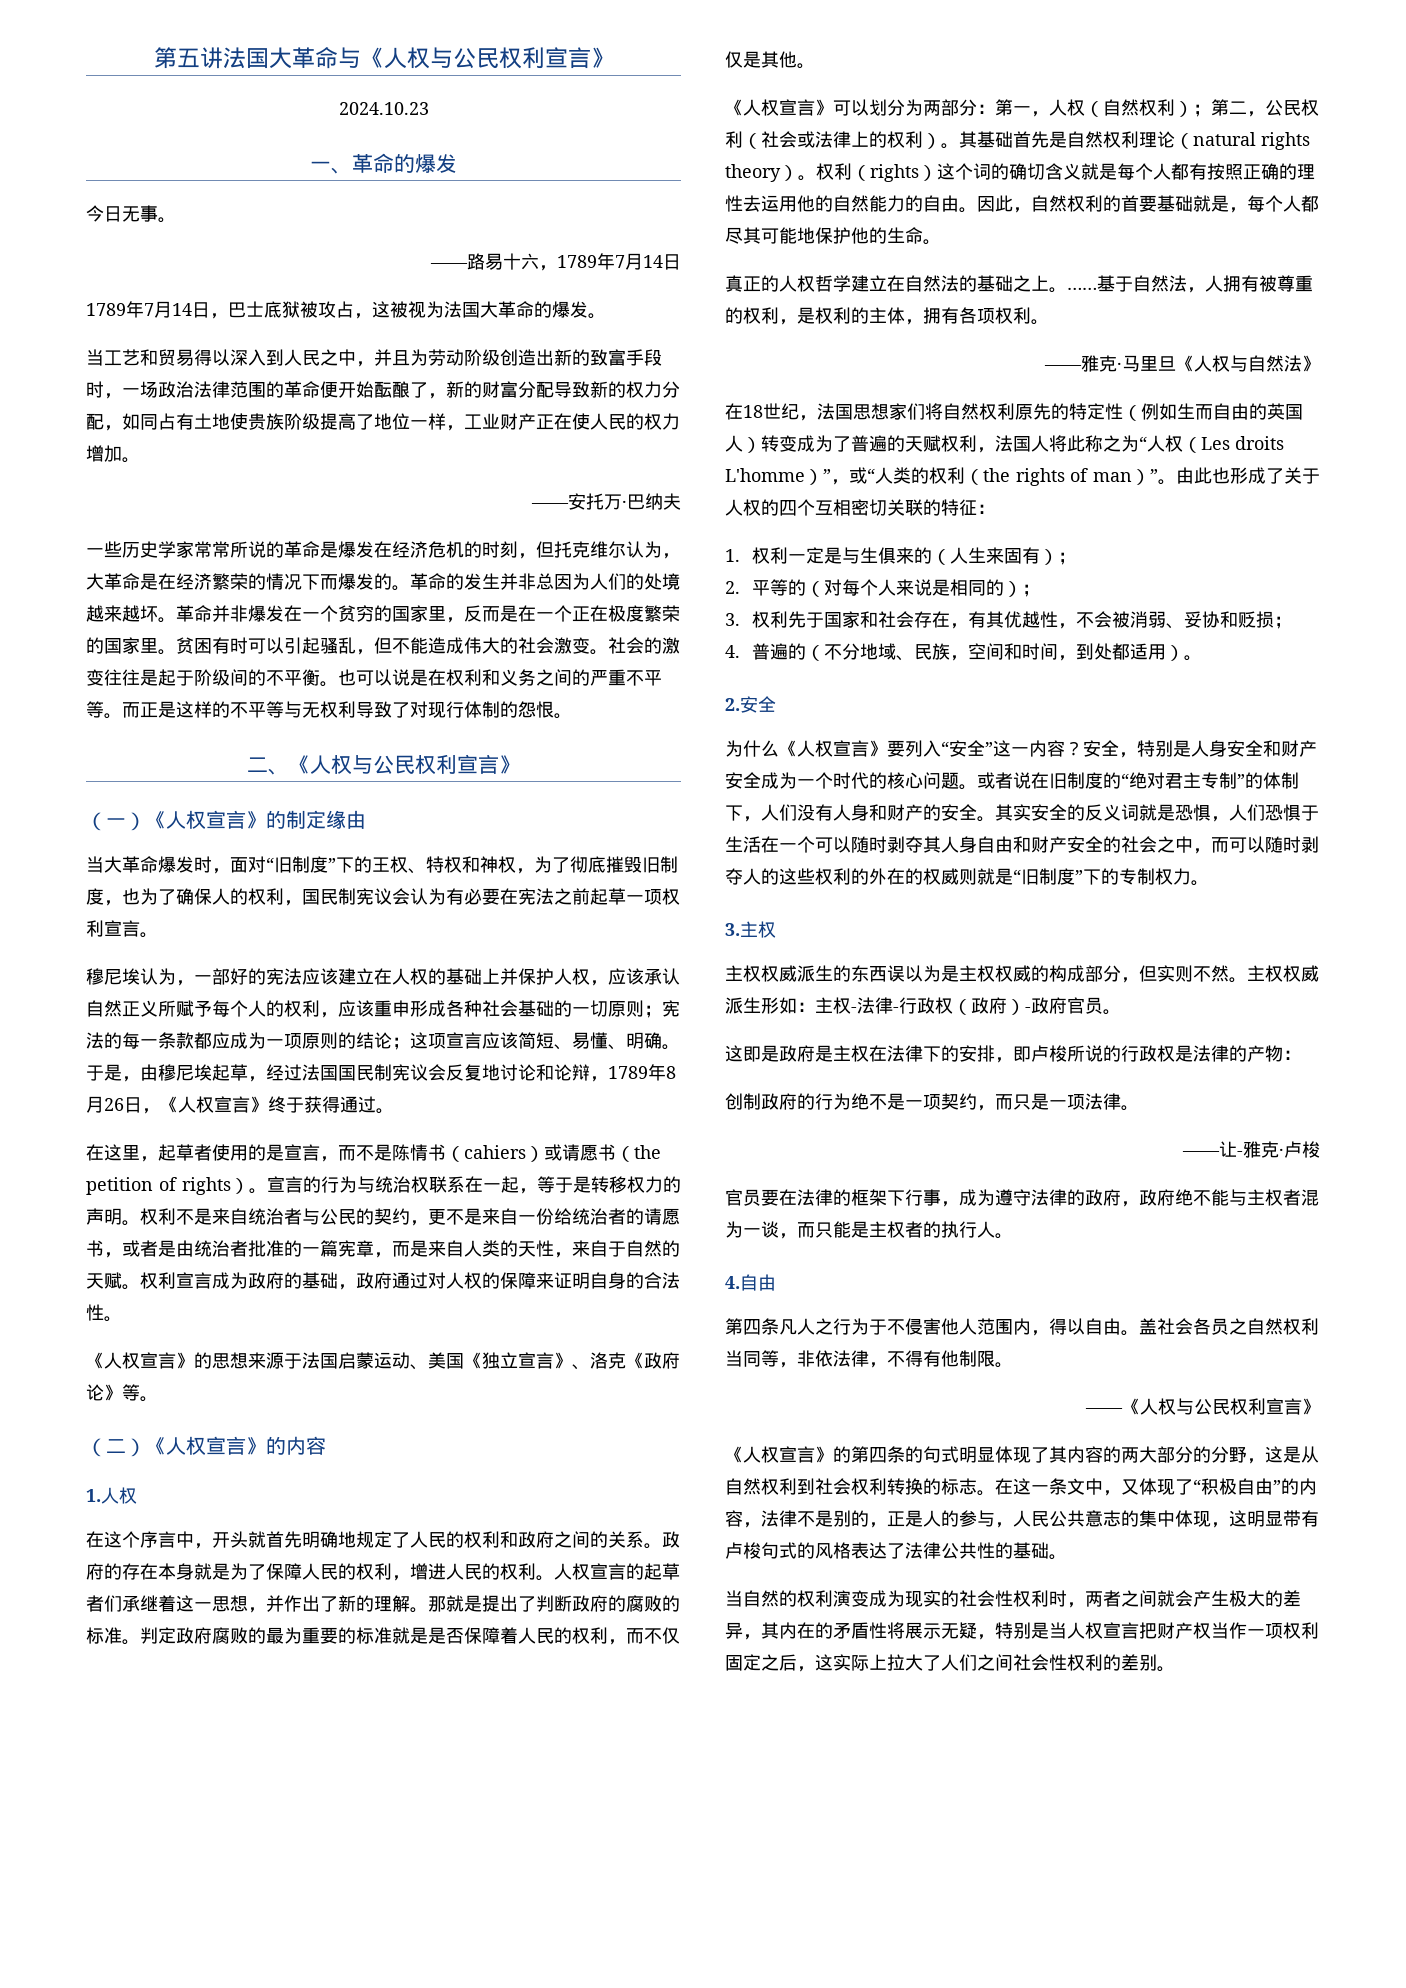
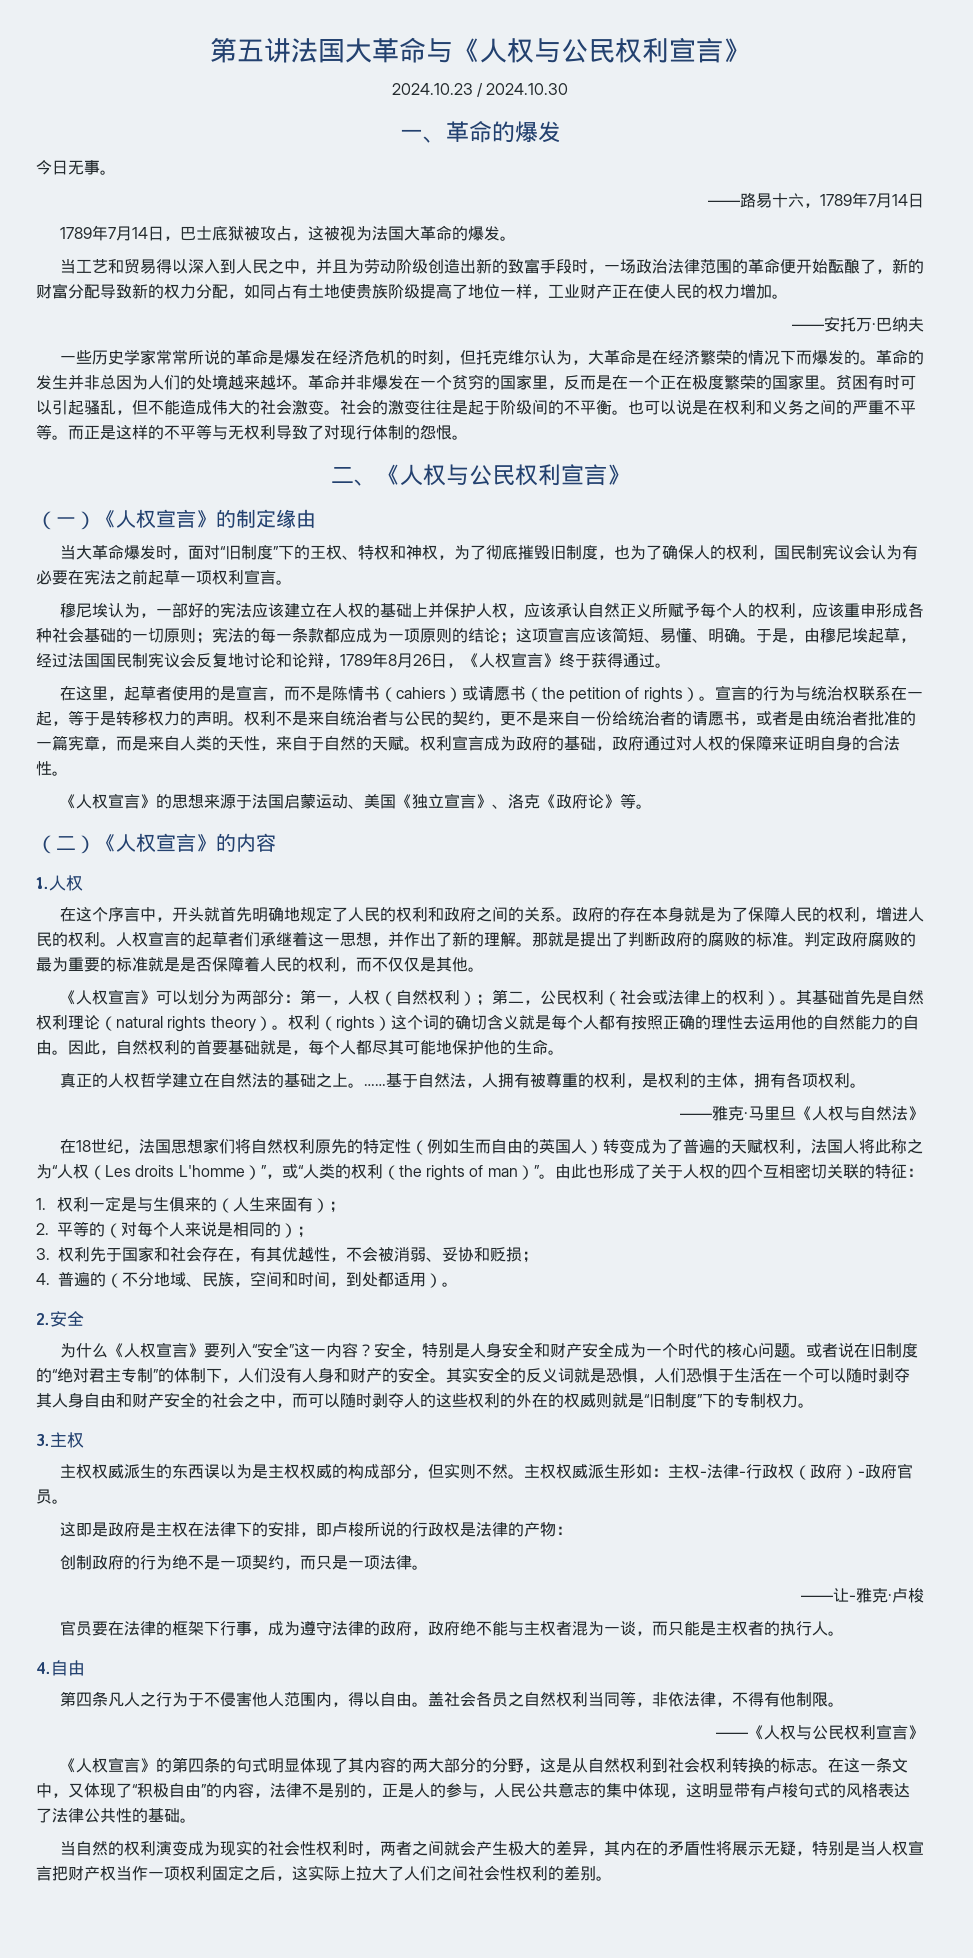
(429, 108) none -> [477,83,569,97] / 2024.10.30

